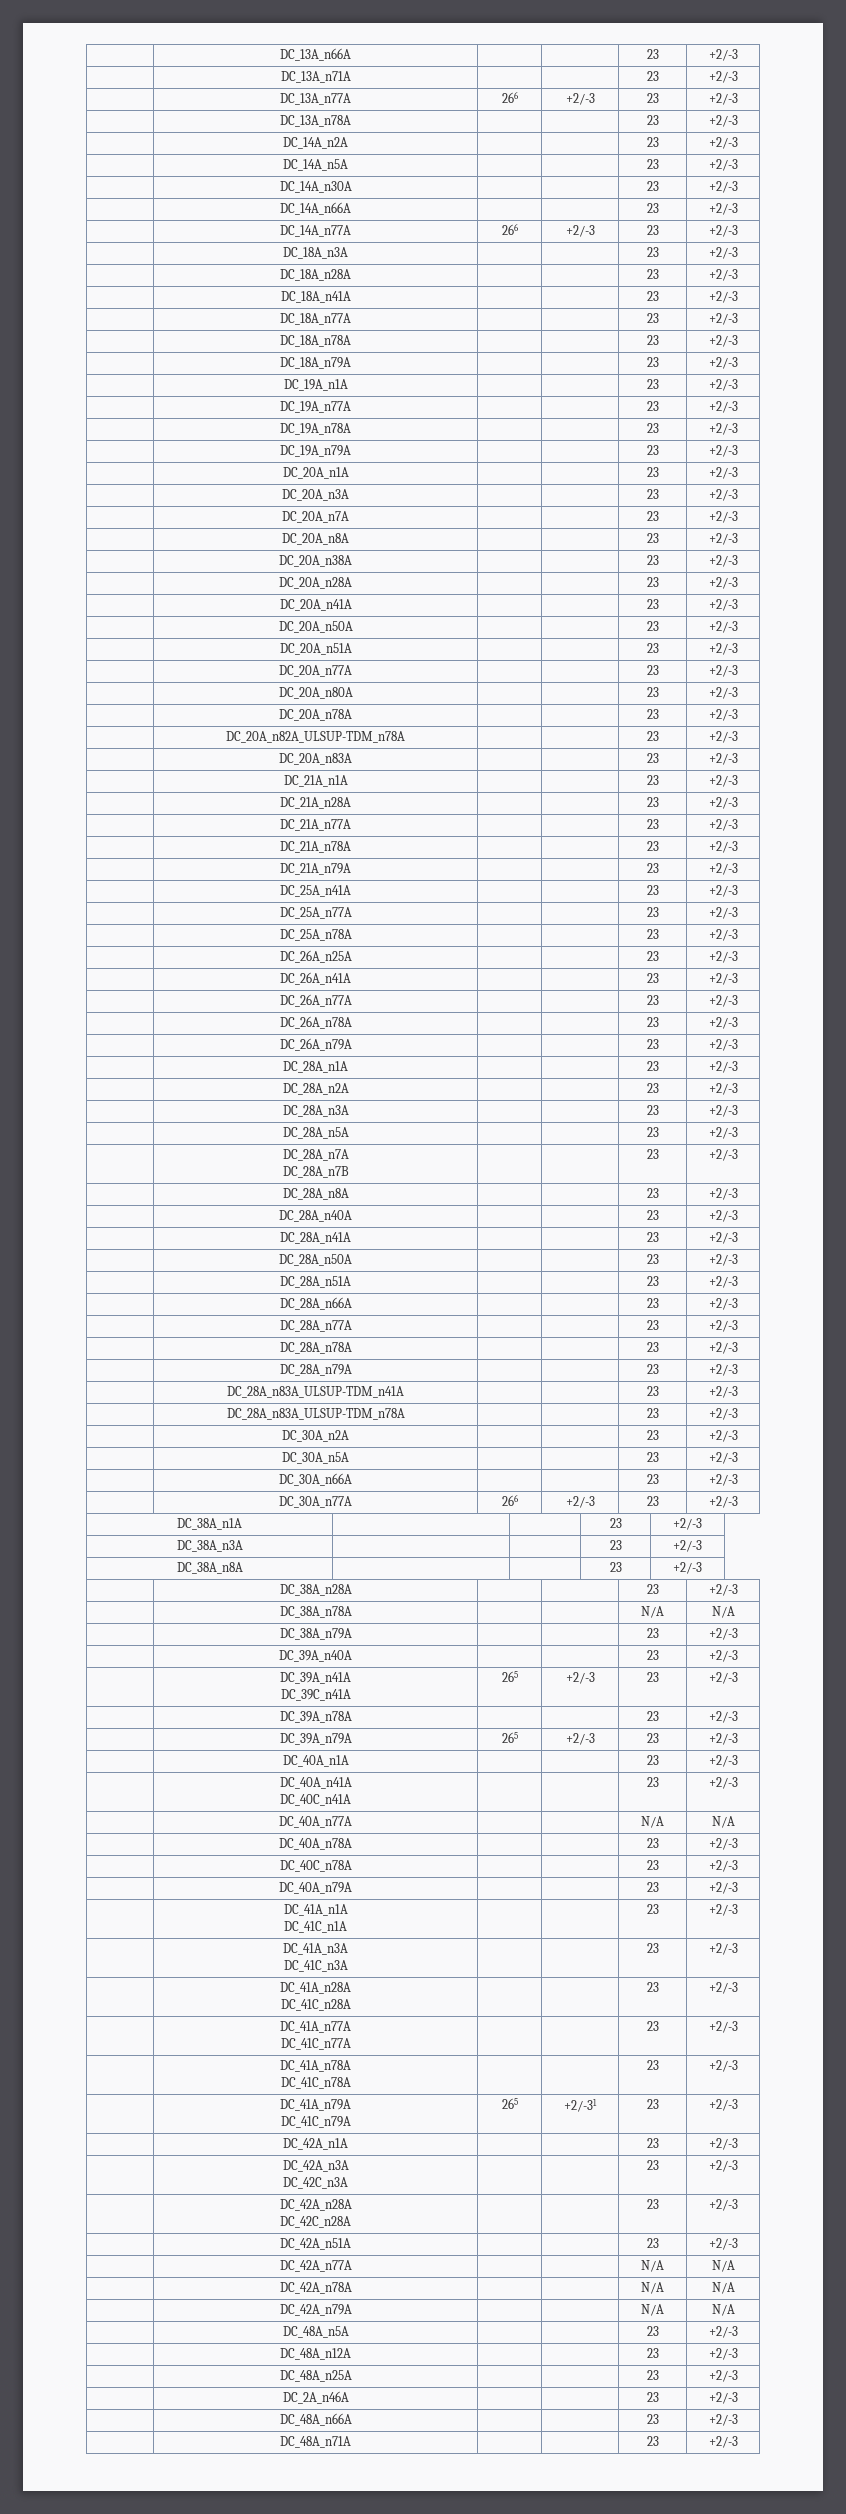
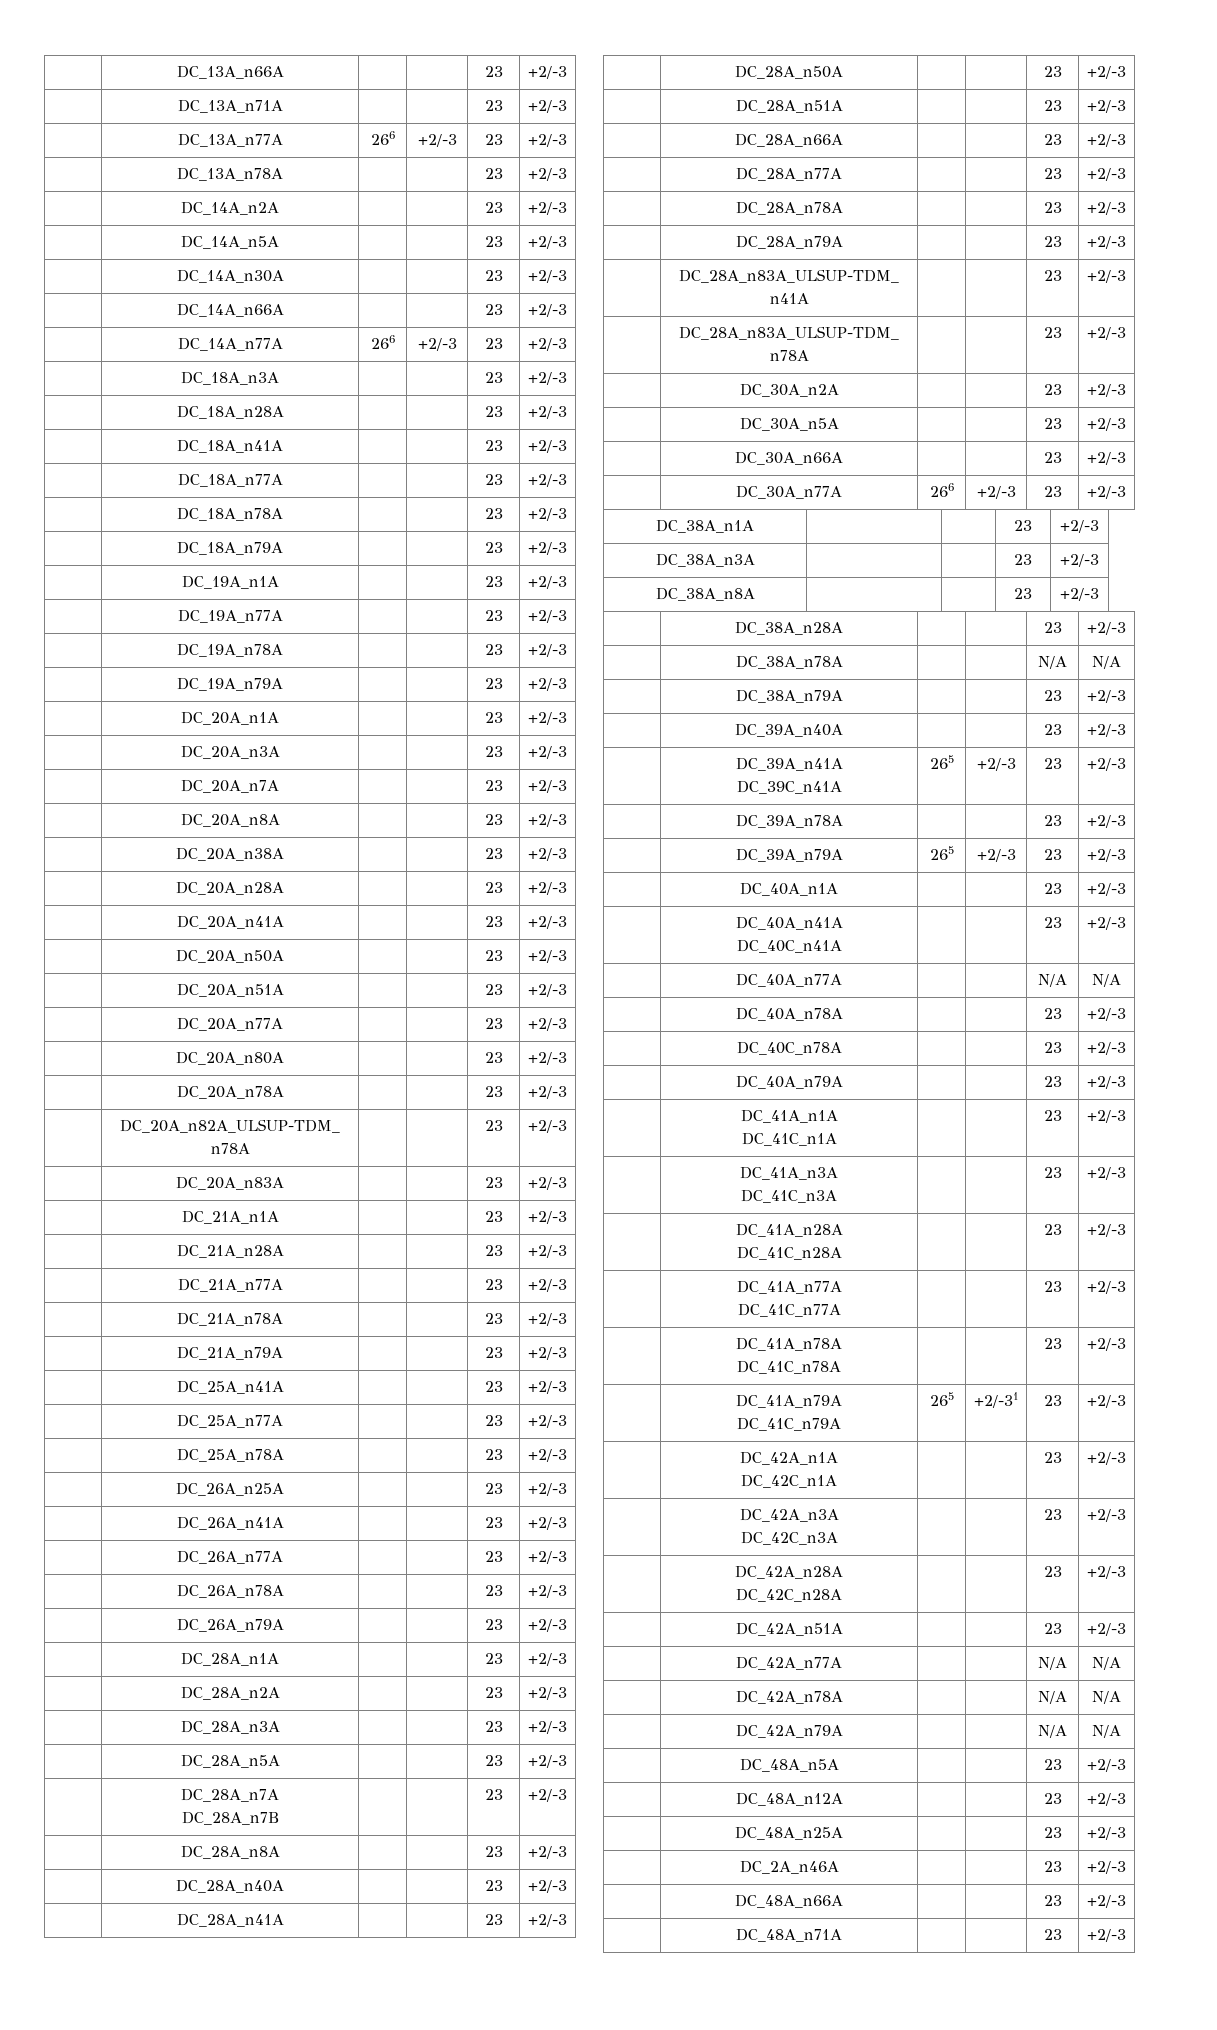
(348, 2144) none -> [741,1474,837,1488] // DC_42C_n1A

